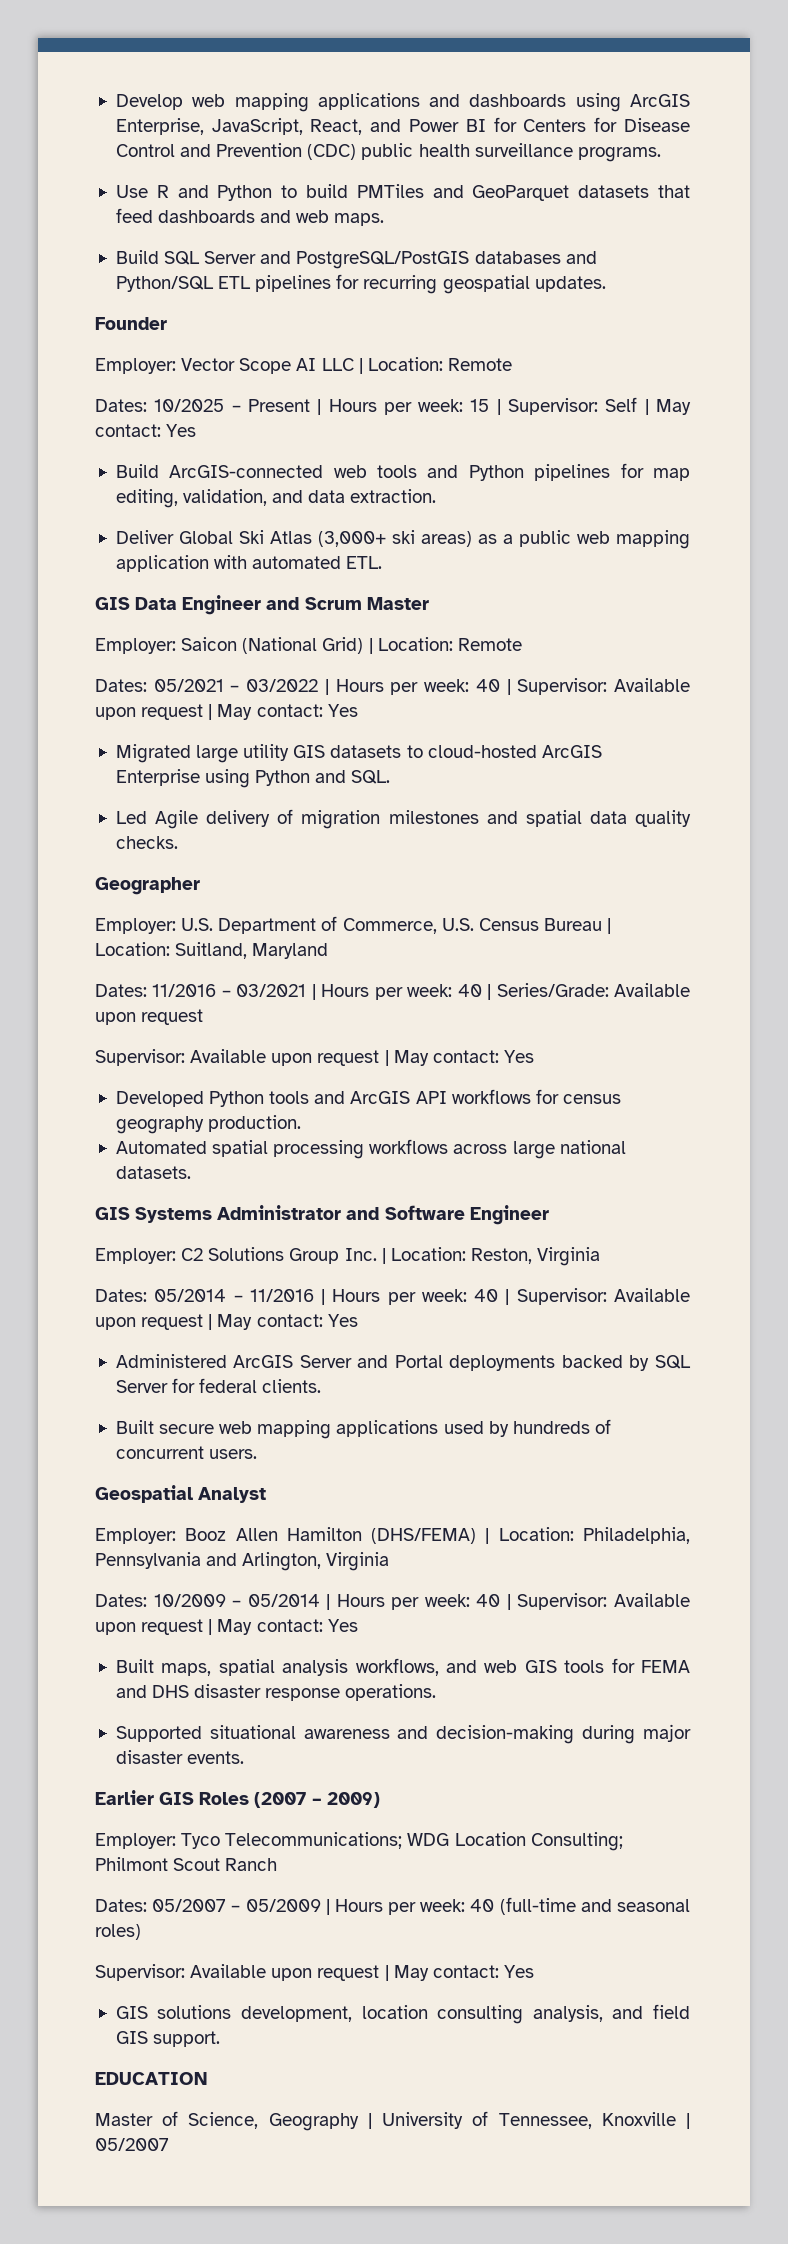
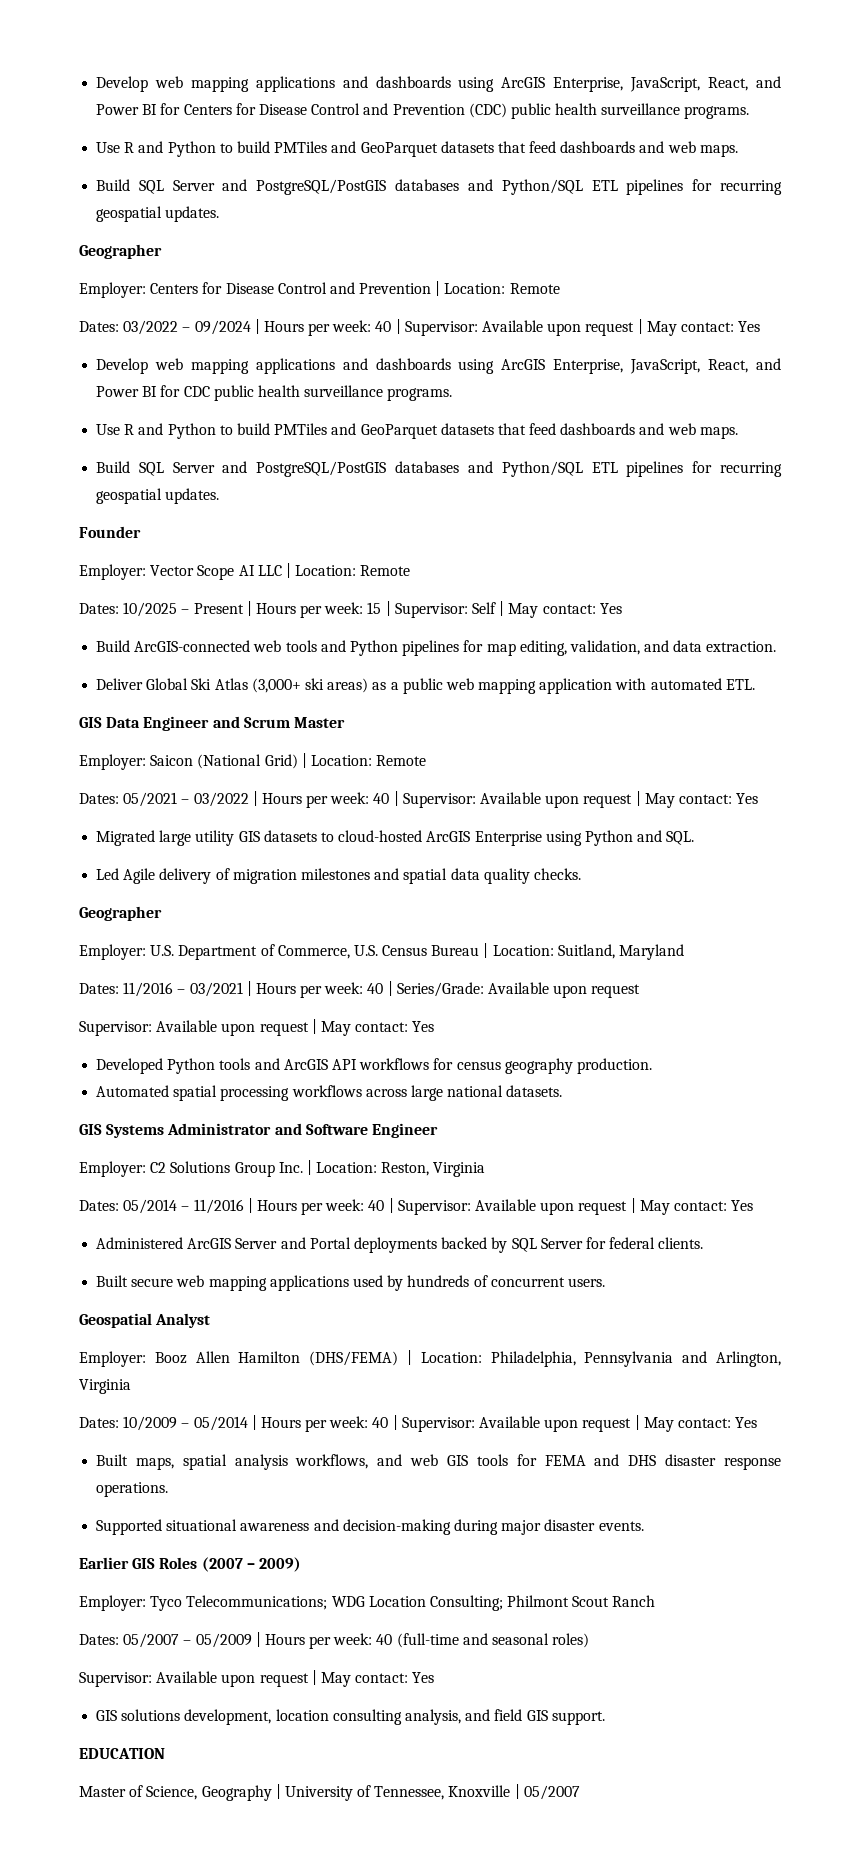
(606, 284) none -> [79,244,162,259] [79,281,560,298] [79,319,761,336] [96,358,781,374] [96,385,453,401] [96,423,738,439] [96,461,782,477] [96,488,220,504] // Geographer // Employer: Centers for Disease Control and Prevention | Location: Remote // Dates: 03/2022 – 09/2024 | Hours per week: 40 | Supervisor: Available upon request | May contact: Yes // Develop web mapping applications and dashboards using ArcGIS Enterprise, JavaScript, React, and Power BI for CDC public health surveillance programs. // Use R and Python to build PMTiles and GeoParquet datasets that feed dashboards and web maps. // Build SQL Server and PostgreSQL/PostGIS databases and Python/SQL ETL pipelines for recurring geospatial updates.

